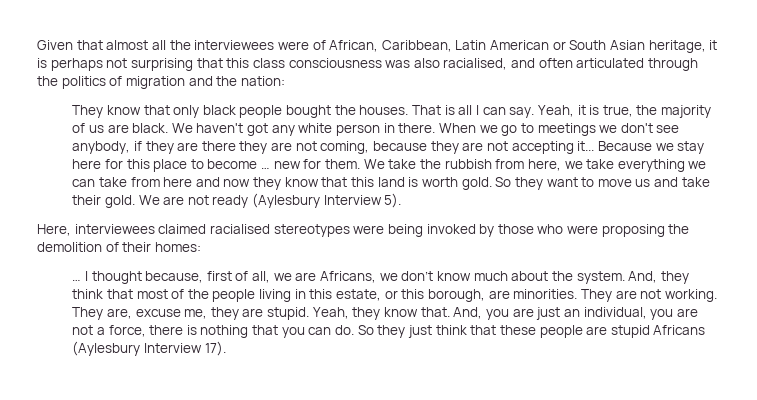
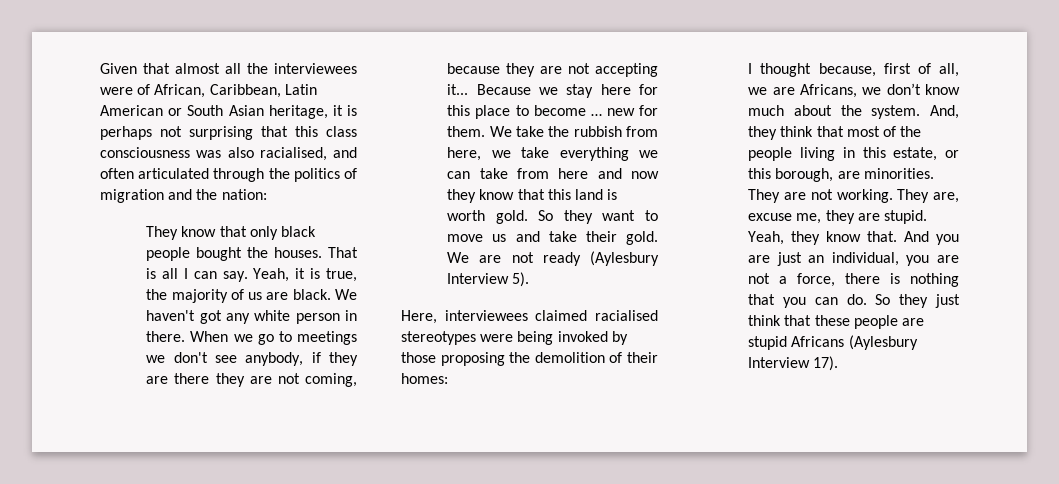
[537,224,599,234] who were -> (436, 357) none
[72,279,82,281] … -> (448, 378) none
[453,307,483,319] And, -> [904,231,930,242] And

